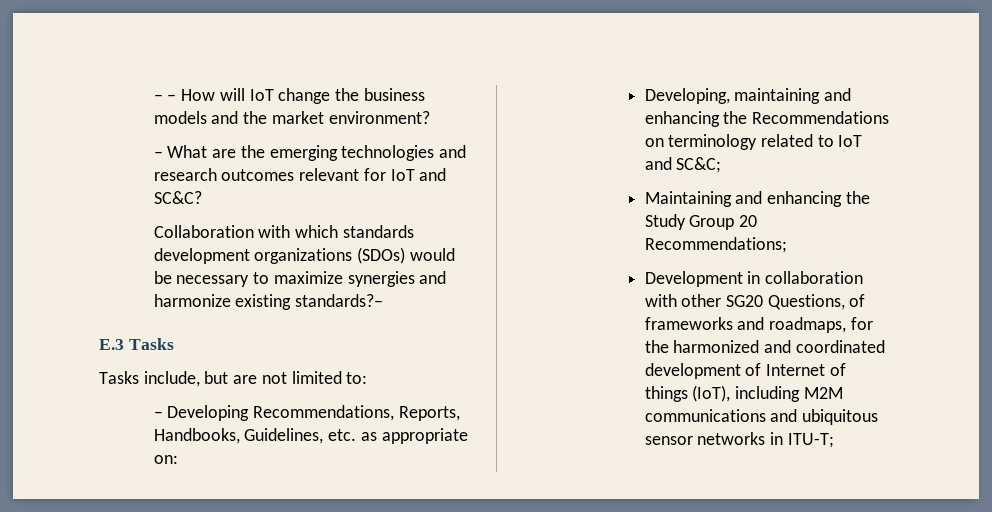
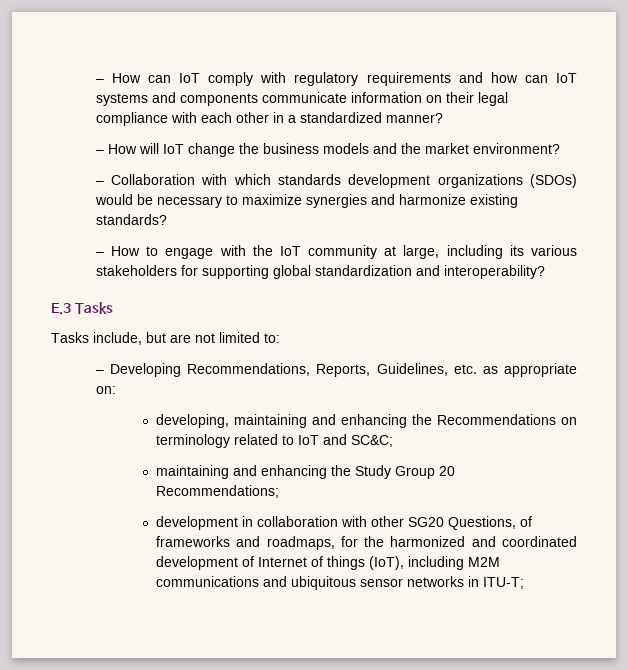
[153,94,163,101] – -> [95,72,577,86] [95,92,508,106] [95,112,443,126] – How can IoT comply with regulatory requirements and how can IoT systems and components communicate information on their legal compliance with each other in a standardized manner? //
[167,145,467,161] [153,168,447,181] [153,191,202,204] What are the emerging technologies and research outcomes relevant for IoT and SC&C? // -> (104, 183) none
[295,294,384,307] standards?– -> [95,214,167,225] [95,245,578,259] [95,265,545,279] standards? // – How to engage with the IoT community at large, including its various stakeholders for supporting global standardization and interoperability?
[153,428,240,444] Handbooks, -> (371, 370) none
[644,88,730,104] Developing, -> [156,414,230,428] developing,
[644,191,732,207] Maintaining -> [156,465,230,479] maintaining
[644,271,743,287] Development -> [156,516,239,530] development

